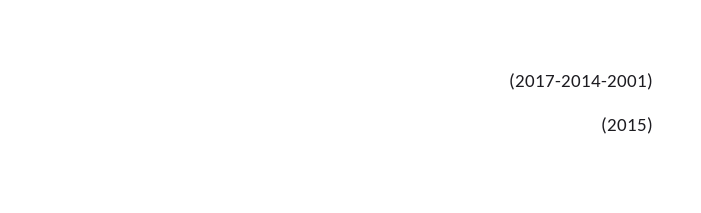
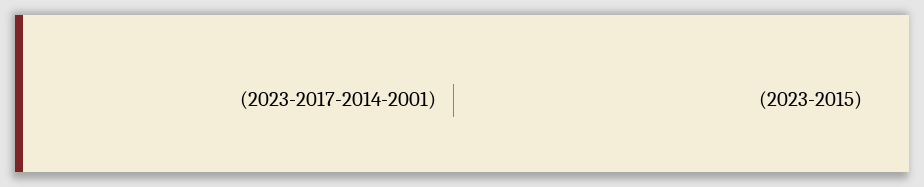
[509,73,653,90] [601,117,653,134] (2017-2014-2001) // (2015) -> [240,91,436,110] [759,91,862,110] (2023-2017-2014-2001) // (2023-2015)

